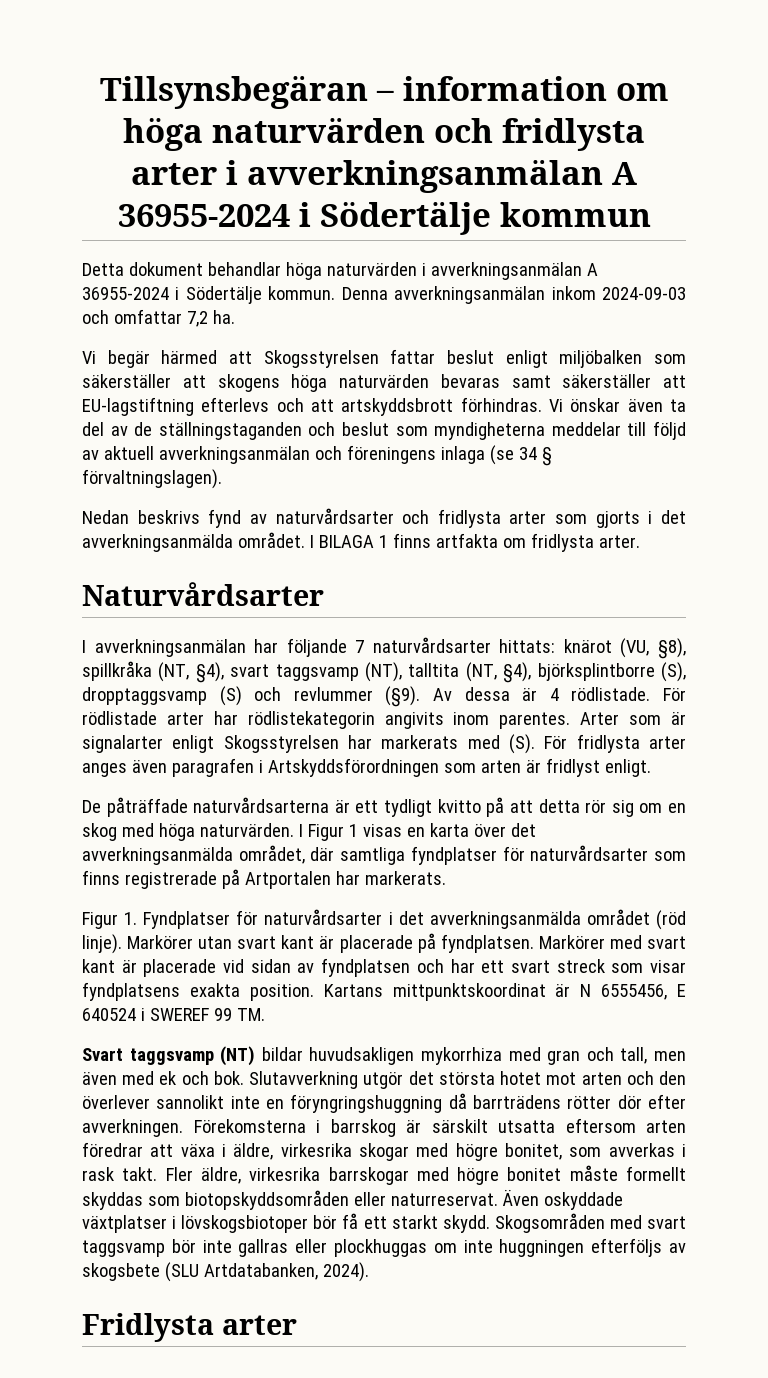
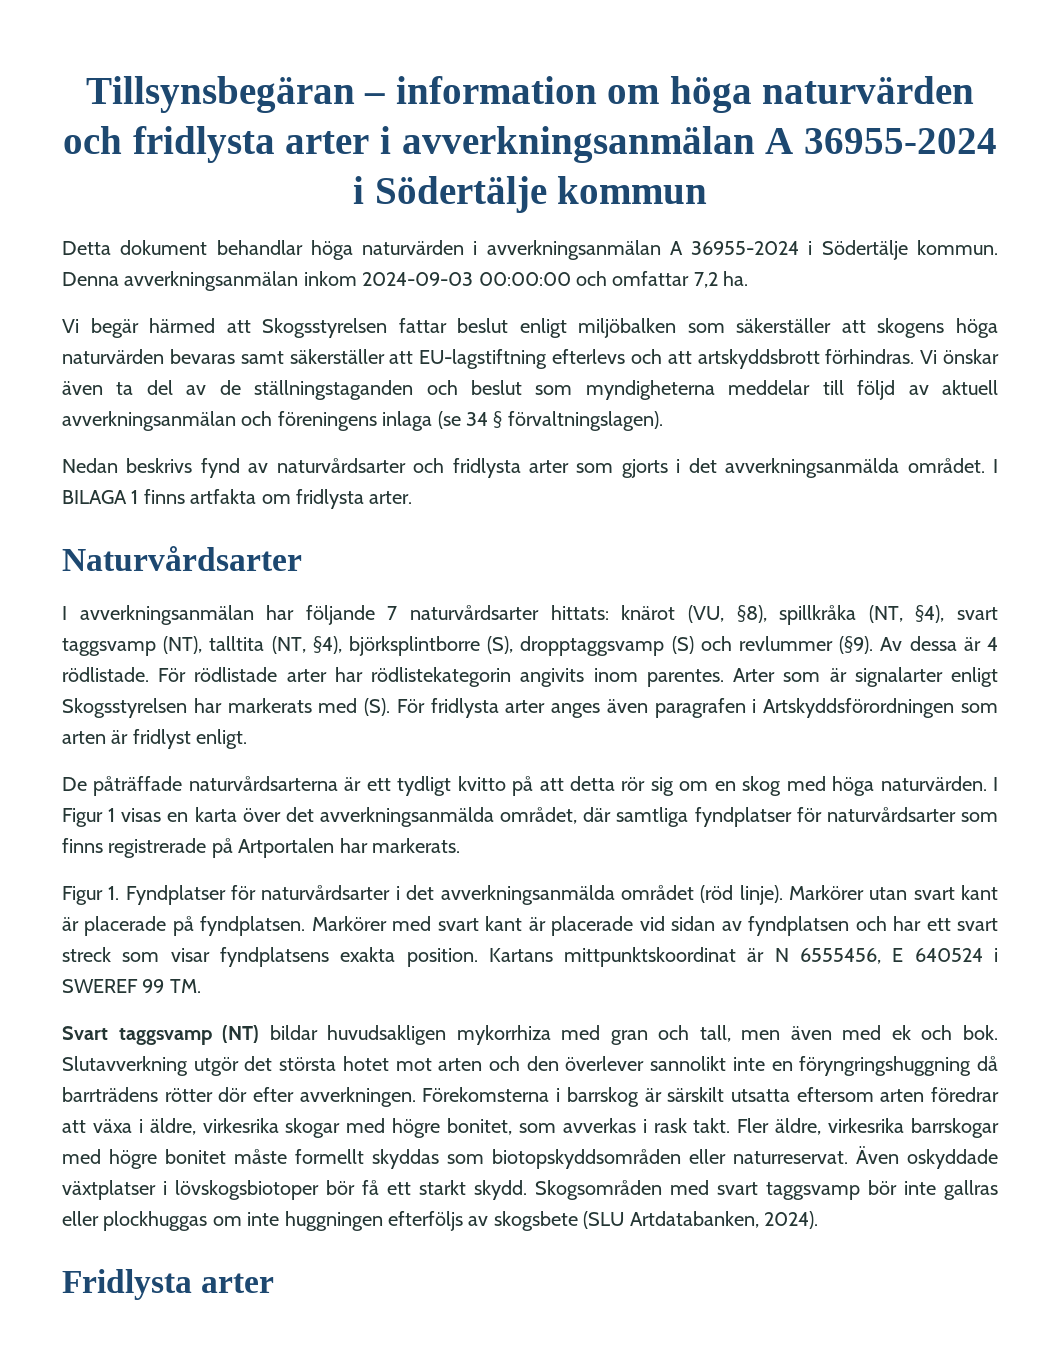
(687, 293) none -> [478,272,571,286] 00:00:00

